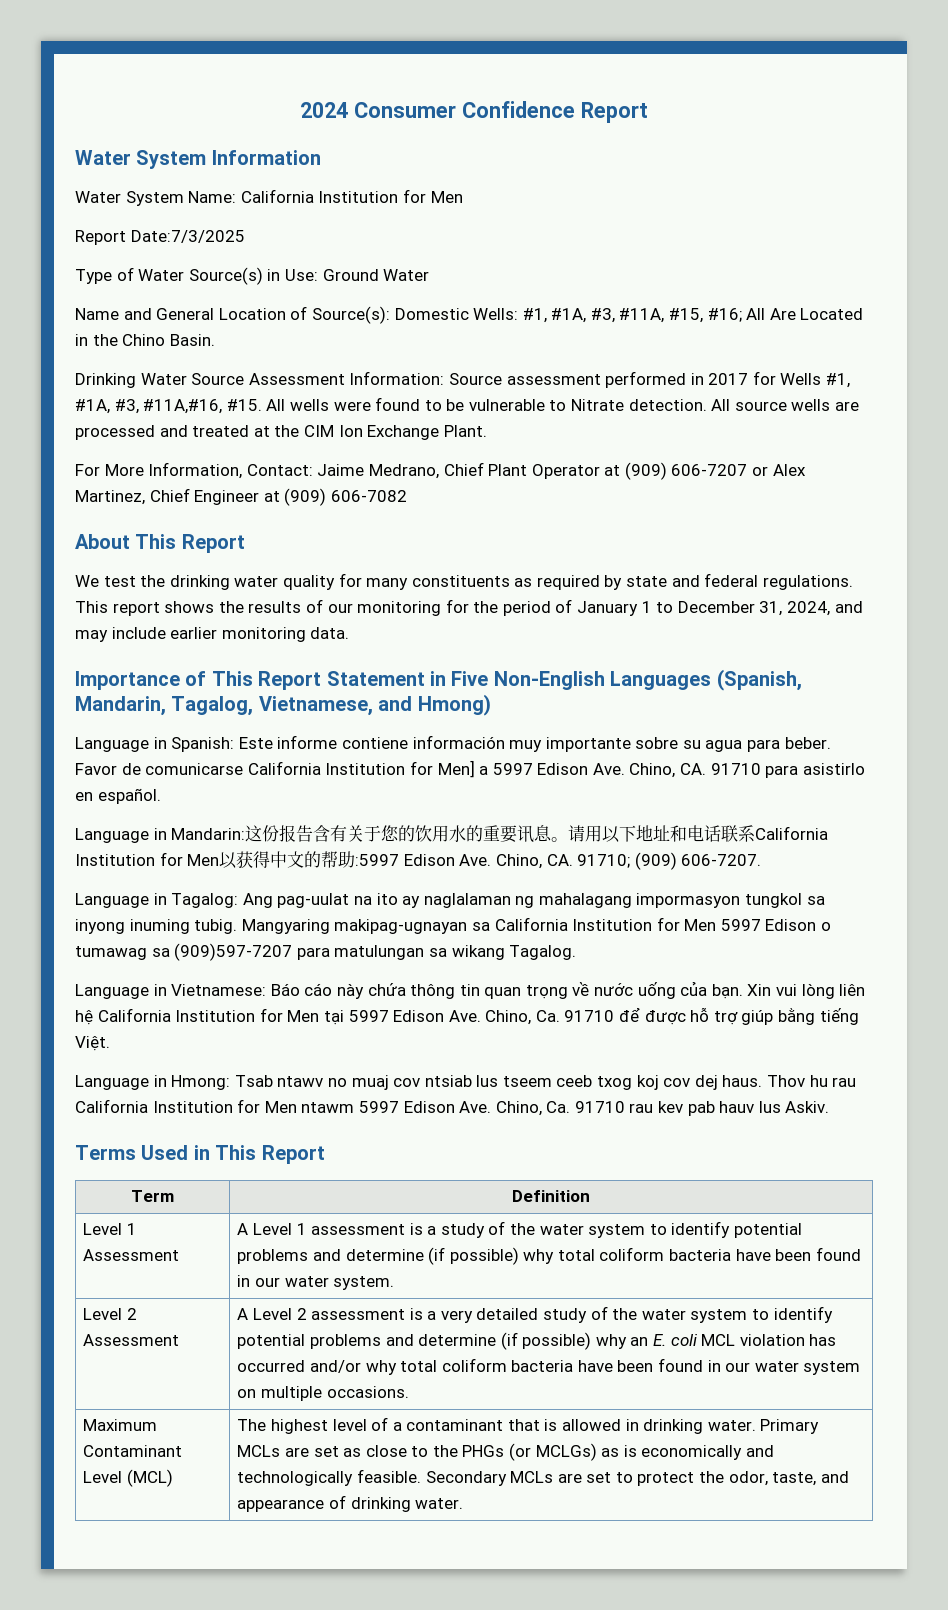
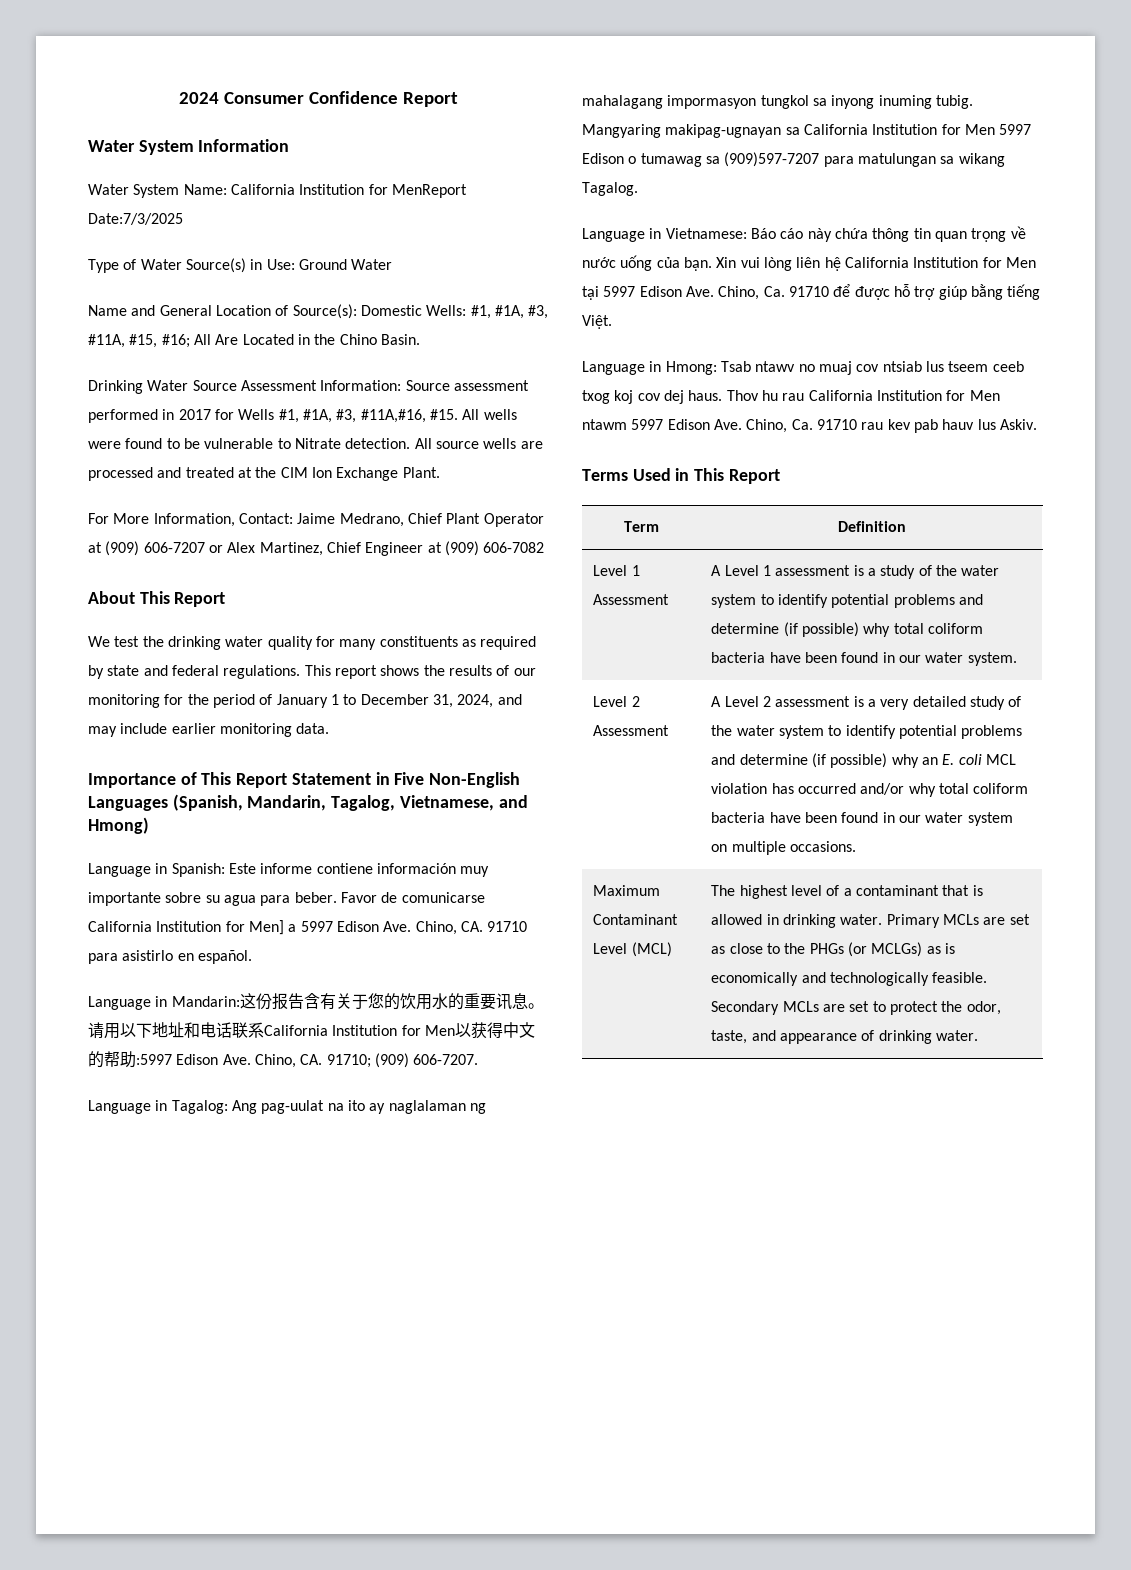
[430,191,463,203] [75,230,126,245] Men // Report -> [391,184,467,198] MenReport

